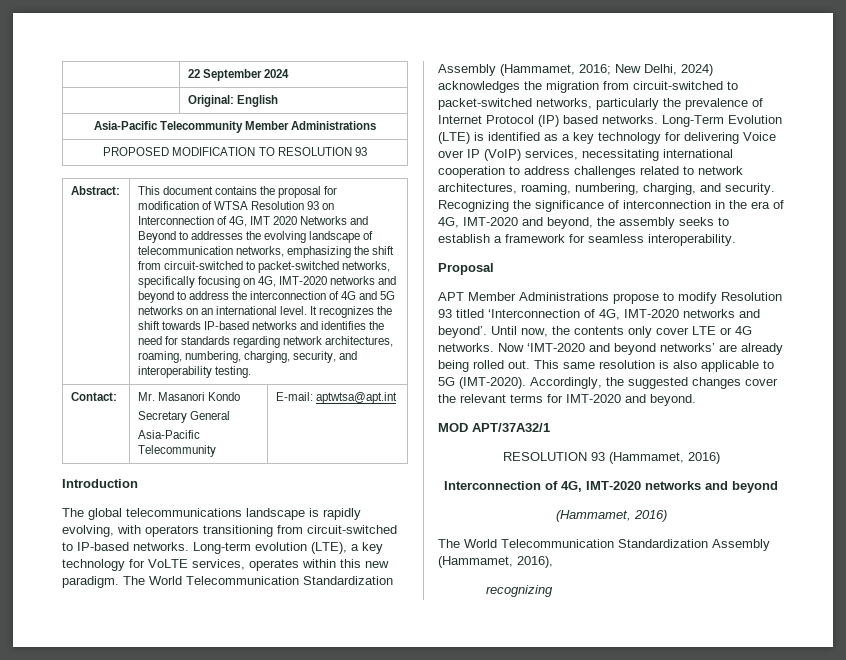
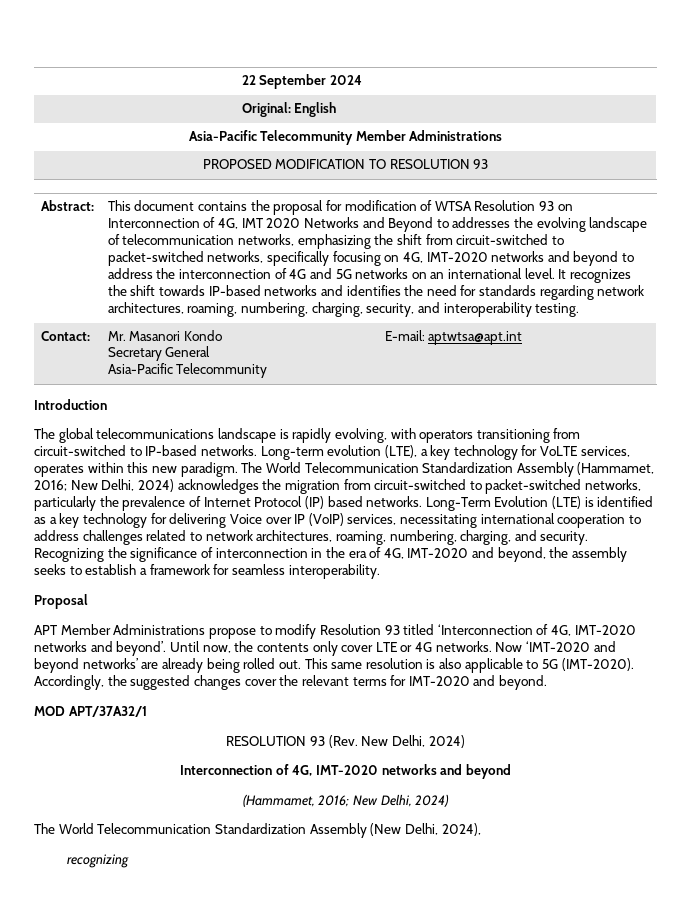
[608,452,720,464] (Hammamet, 2016) -> [328,735,465,748] (Rev. New Delhi, 2024)
[633,510,667,522] [438,539,770,551] [438,556,553,568] 2016) // The World Telecommunication Standardization Assembly (Hammamet, 2016), -> [318,794,450,807] [34,823,481,838] 2016; New Delhi, 2024) // The World Telecommunication Standardization Assembly (New Delhi, 2024),

